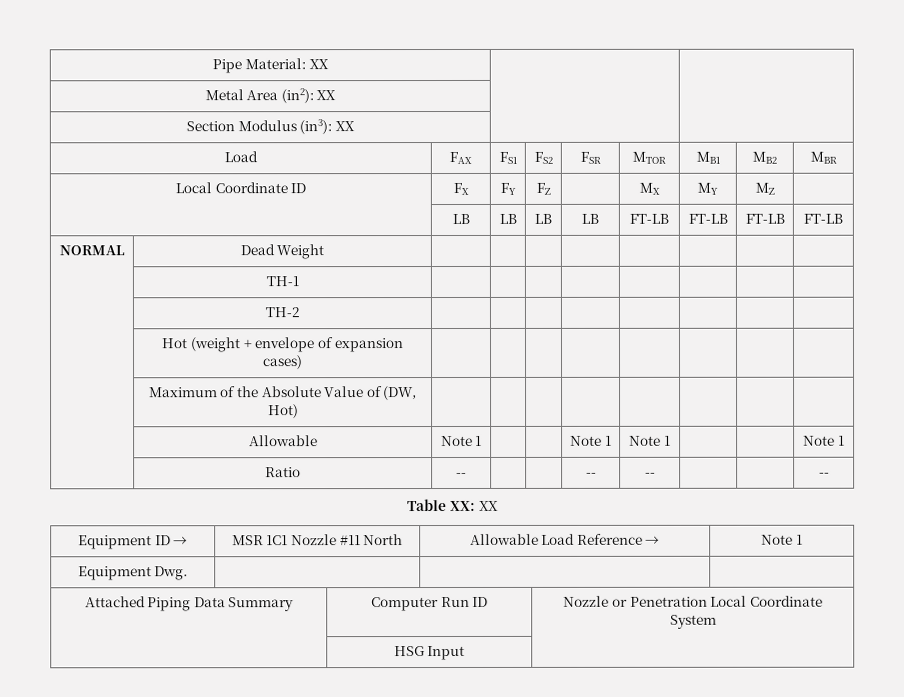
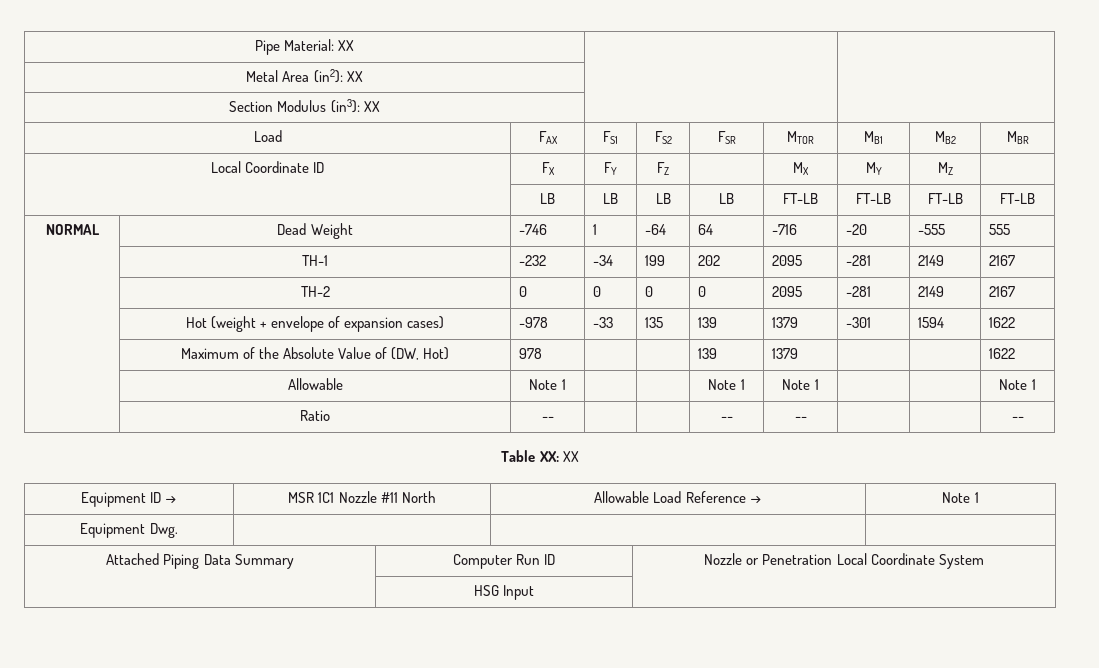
[265,276,299,287] [264,307,300,318] | | | | | | | // | TH-1 | | | | | | | | // | TH-2 | | | | | | | | -> [518,224,547,235] [592,224,597,235] [644,224,666,235] [697,224,713,235] [771,224,797,235] [845,224,867,235] [917,224,945,235] [988,224,1010,235] [301,255,328,266] [518,255,546,266] [592,255,613,266] [644,255,665,266] [697,255,720,266] [771,255,802,266] [845,255,871,266] [917,255,944,266] [988,255,1015,266] [300,286,330,297] [518,286,527,297] [592,286,601,297] [644,286,653,297] [697,286,706,297] [771,286,802,297] [845,286,871,297] [917,286,944,297] [988,286,1015,297] -746 | 1 | -64 | 64 | -716 | -20 | -555 | 555 // | TH-1 | -232 | -34 | 199 | 202 | 2095 | -281 | 2149 | 2167 // | TH-2 | 0 | 0 | 0 | 0 | 2095 | -281 | 2149 | 2167
(303, 362) | | | | | | | -> [518,317,548,328] [592,317,613,328] [644,317,663,328] [697,317,717,328] [771,317,798,328] [845,317,871,328] [917,317,944,328] [988,317,1015,328] -978 | -33 | 135 | 139 | 1379 | -301 | 1594 | 1622
(299, 411) | | | | | | | -> [518,348,542,359] [697,348,717,359] [771,348,798,359] [988,348,1015,359] 978 | | | 139 | 1379 | | | 1622

